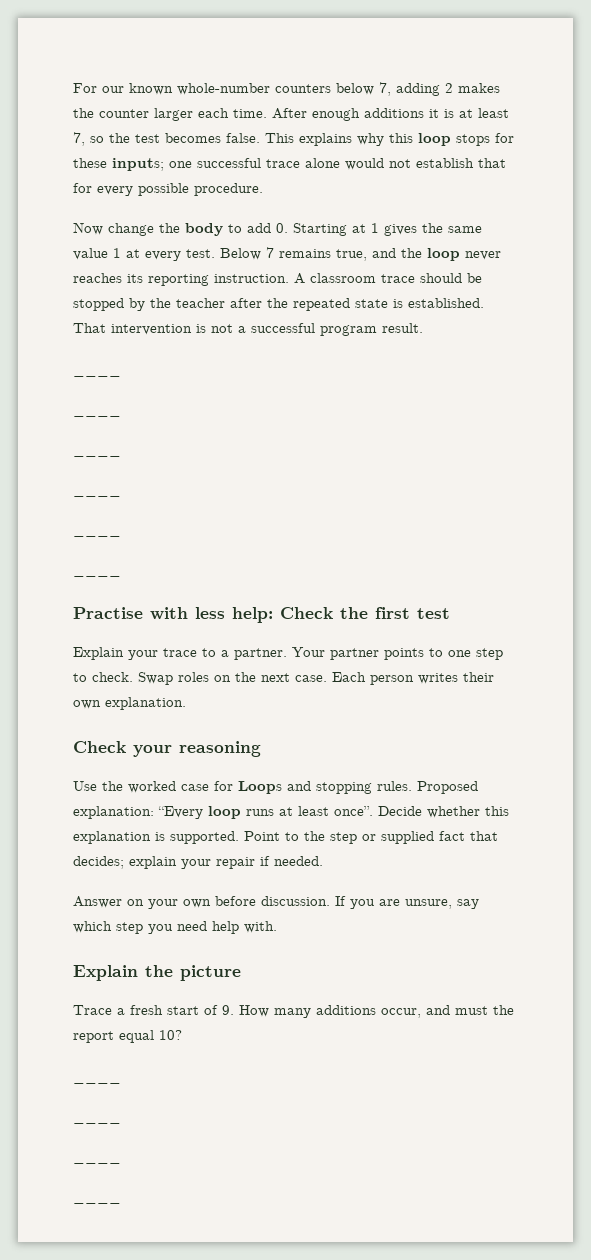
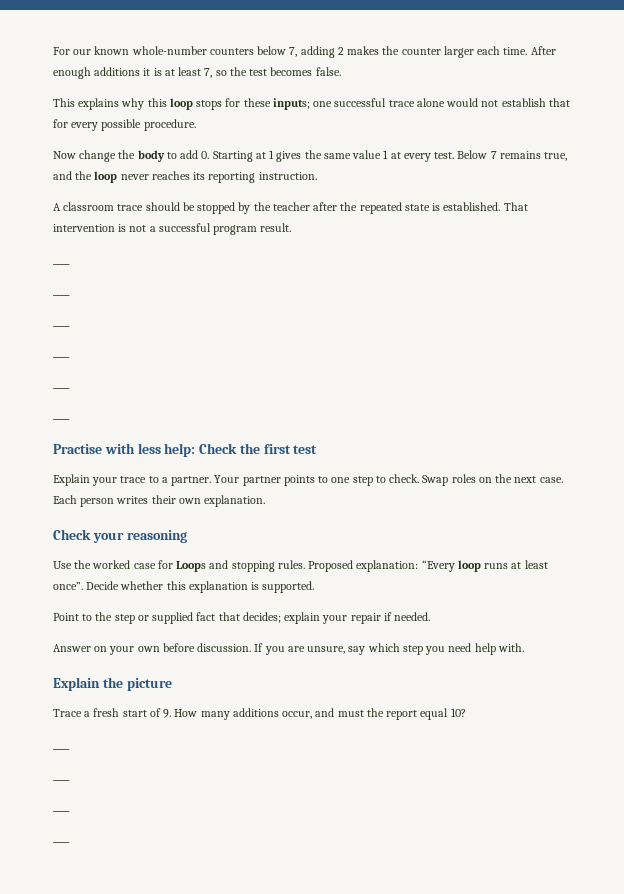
(260, 138) none -> (341, 71) //
(289, 278) none -> (317, 176) //
(239, 837) none -> (315, 587) //

